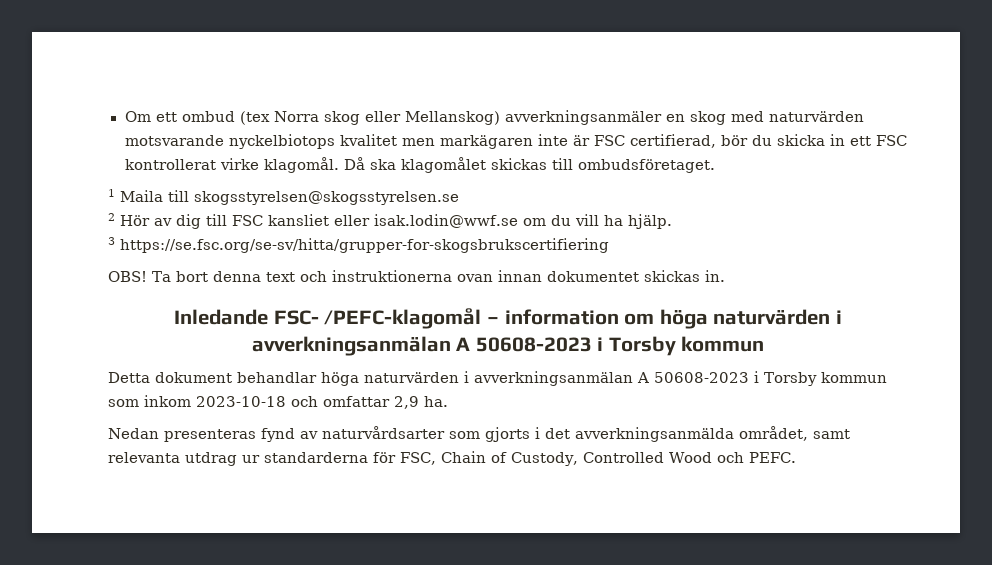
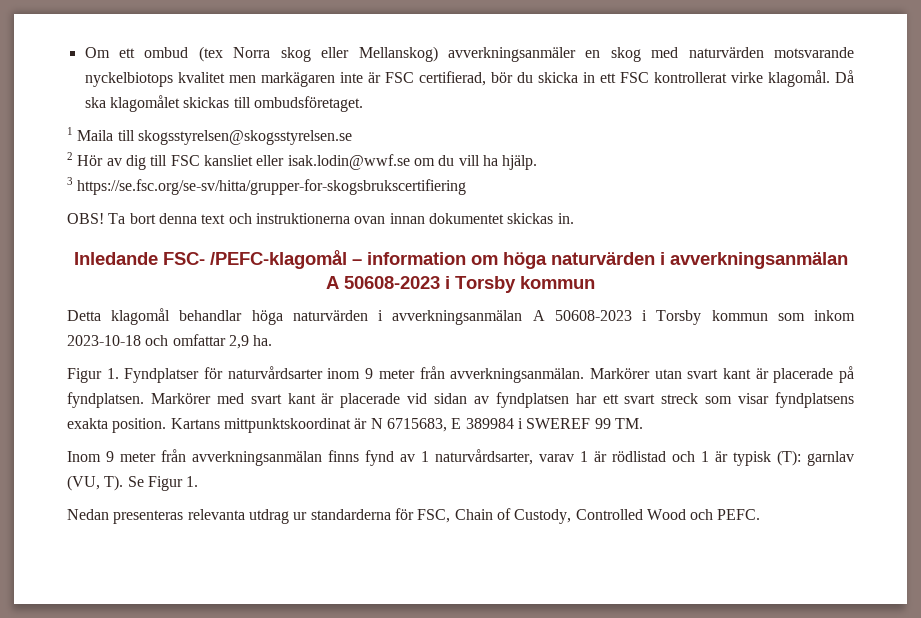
[155,372,232,383] dokument -> [111,308,171,325] klagomål
[108,426,850,442] Nedan presenteras fynd av naturvårdsarter som gjorts i det avverkningsanmälda området, samt -> [67,366,854,383] [67,392,854,408] [67,418,643,433] [67,449,854,466] [67,475,199,491] [67,509,184,524] Figur 1. Fyndplatser för naturvårdsarter inom 9 meter från avverkningsanmälan. Markörer utan svart kant är placerade på fyndplatsen. Markörer med svart kant är placerade vid sidan av fyndplatsen har ett svart streck som visar fyndplatsens exakta position. Kartans mittpunktskoordinat är N 6715683, E 389984 i SWEREF 99 TM. // Inom 9 meter från avverkningsanmälan finns fynd av 1 naturvårdsarter, varav 1 är rödlistad och 1 är typisk (T): garnlav (VU, T). Se Figur 1. // Nedan presenteras

